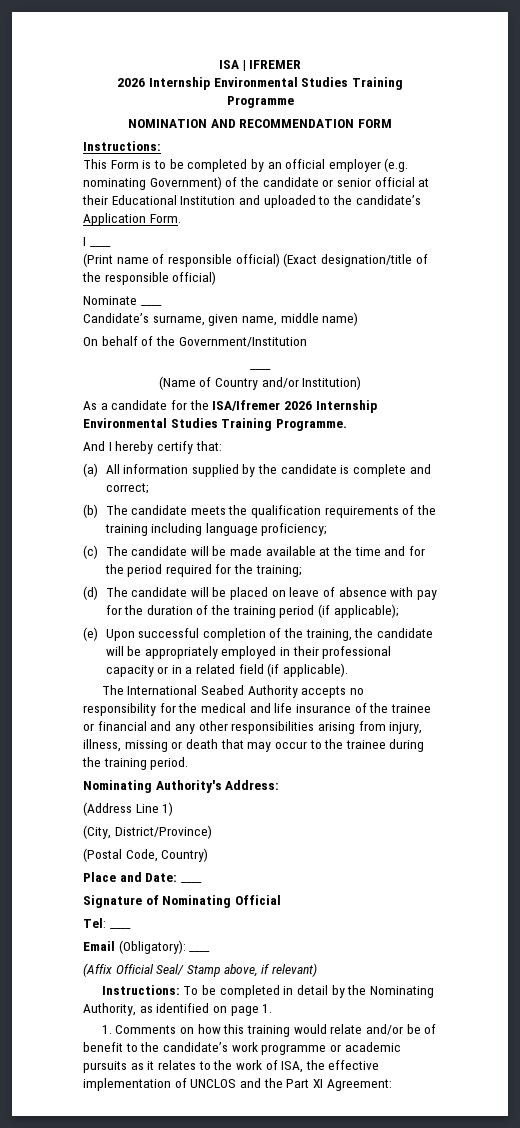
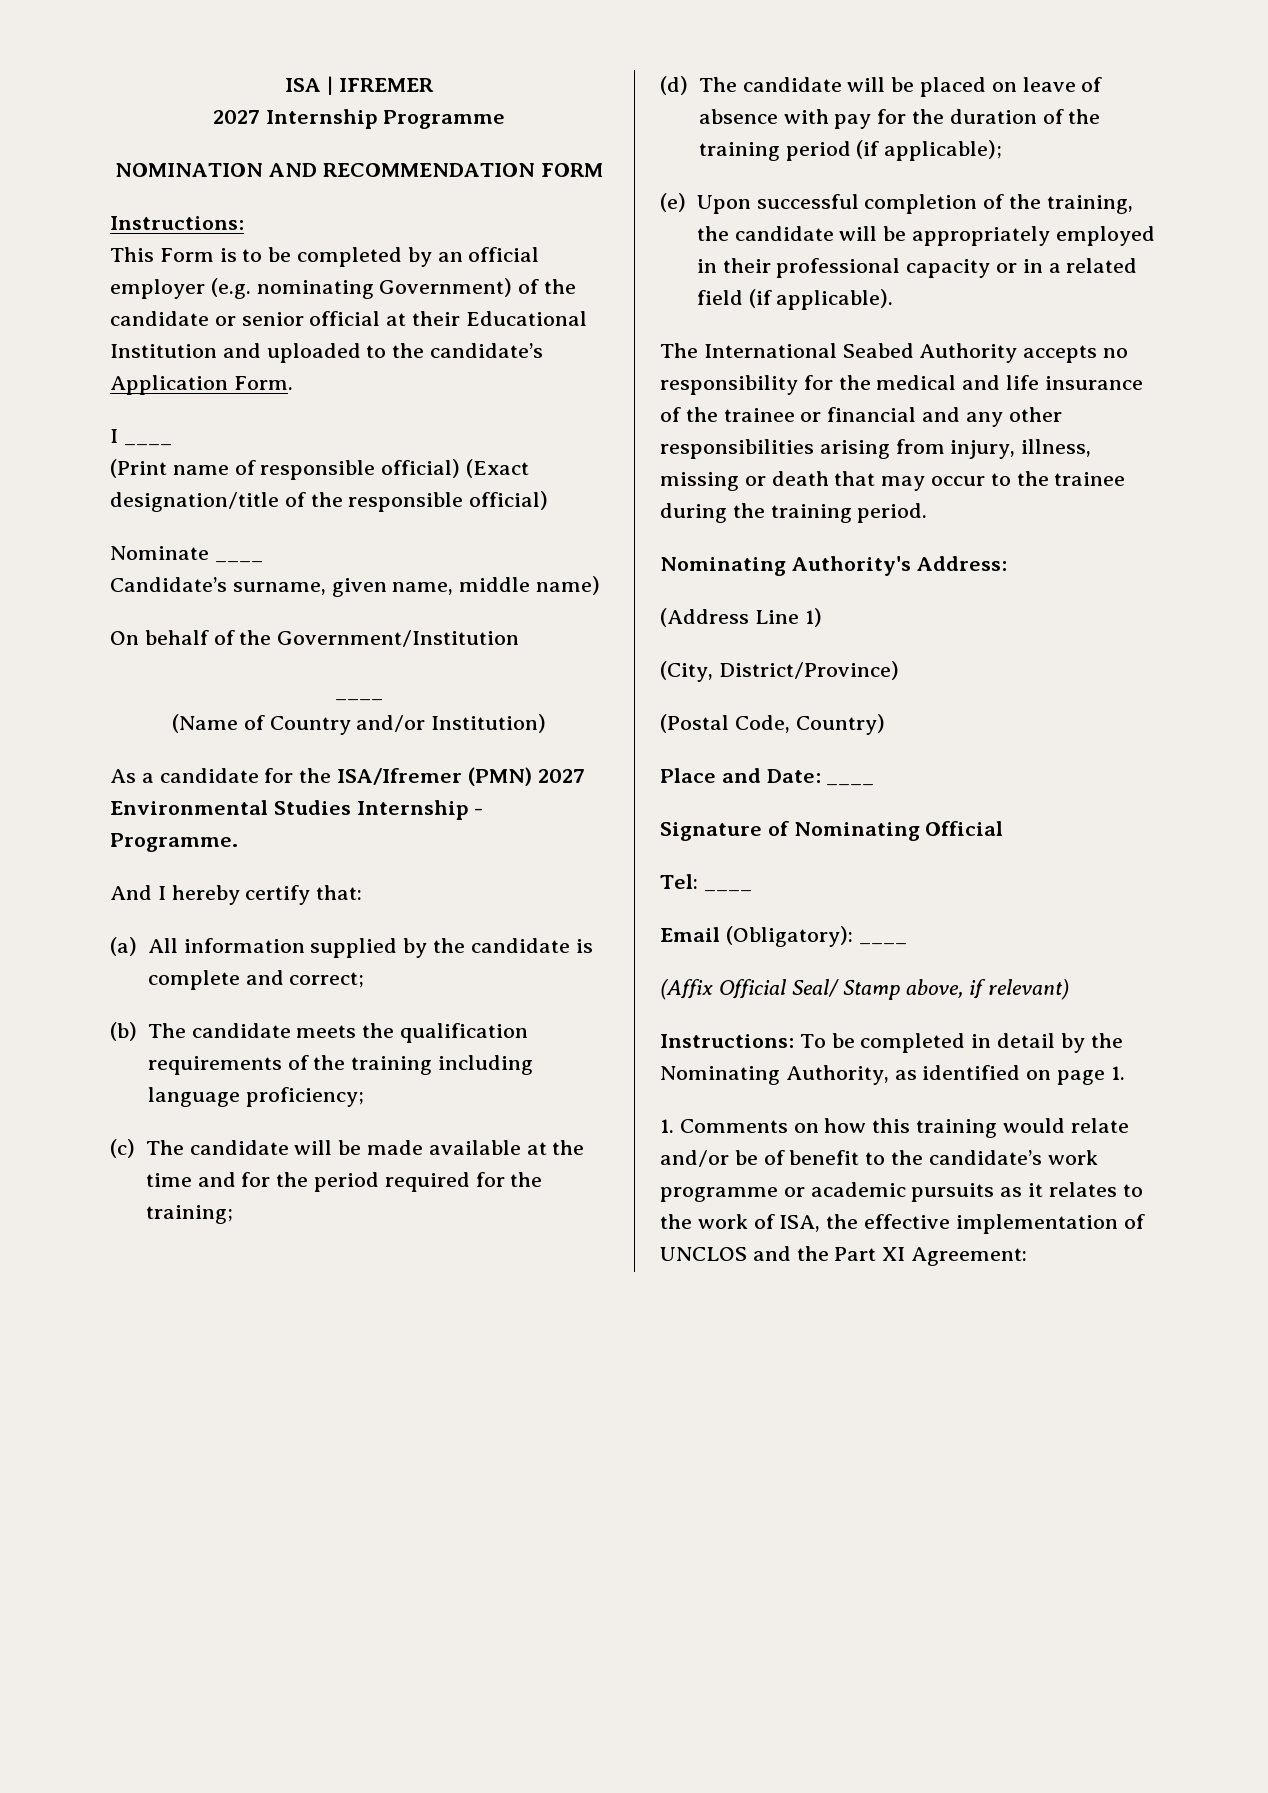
[117,77,403,90] 2026 Internship Environmental Studies Training -> [212,109,378,129] 2027 Internship
[283,400,377,413] [83,418,273,431] 2026 Internship Environmental Studies Training -> [467,767,585,786] [110,800,484,820] (PMN) 2027 Environmental Studies Internship -

